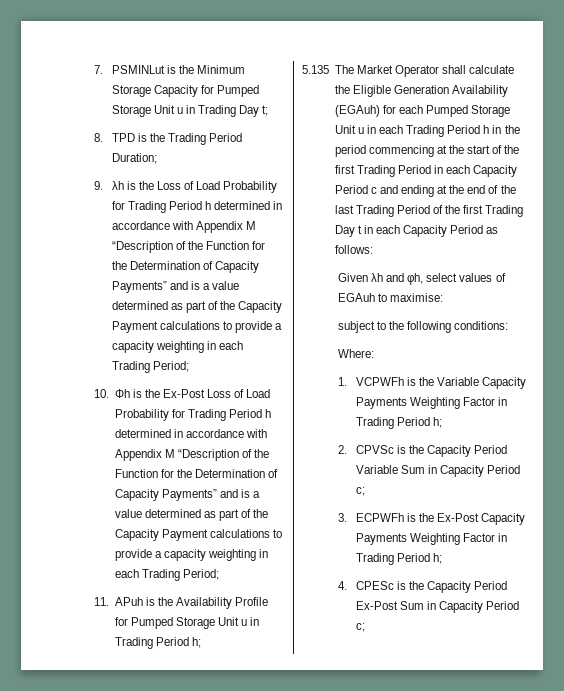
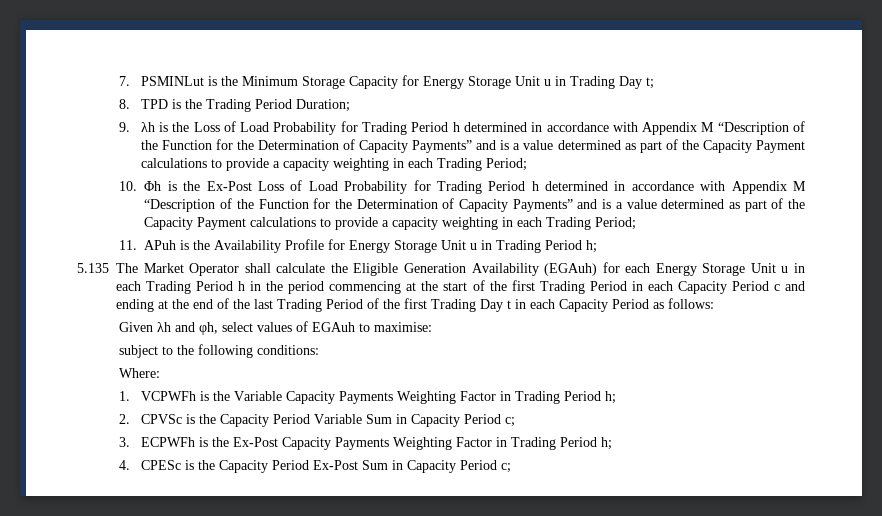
[217,85,260,97] Pumped -> [422,76,464,89] Energy
[130,617,173,629] Pumped -> [349,240,391,253] Energy
[426,105,469,117] Pumped -> [655,263,697,276] Energy

